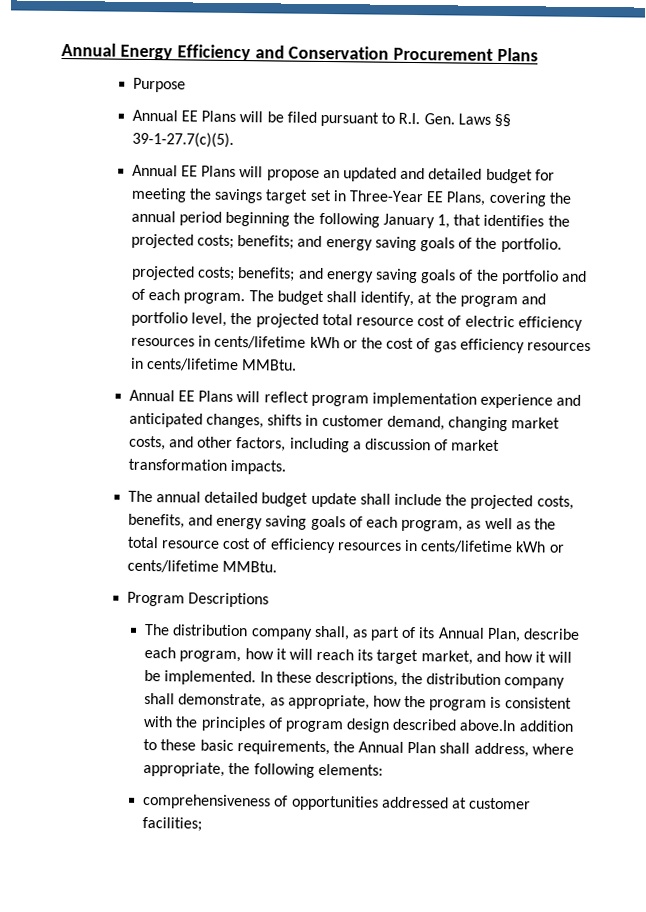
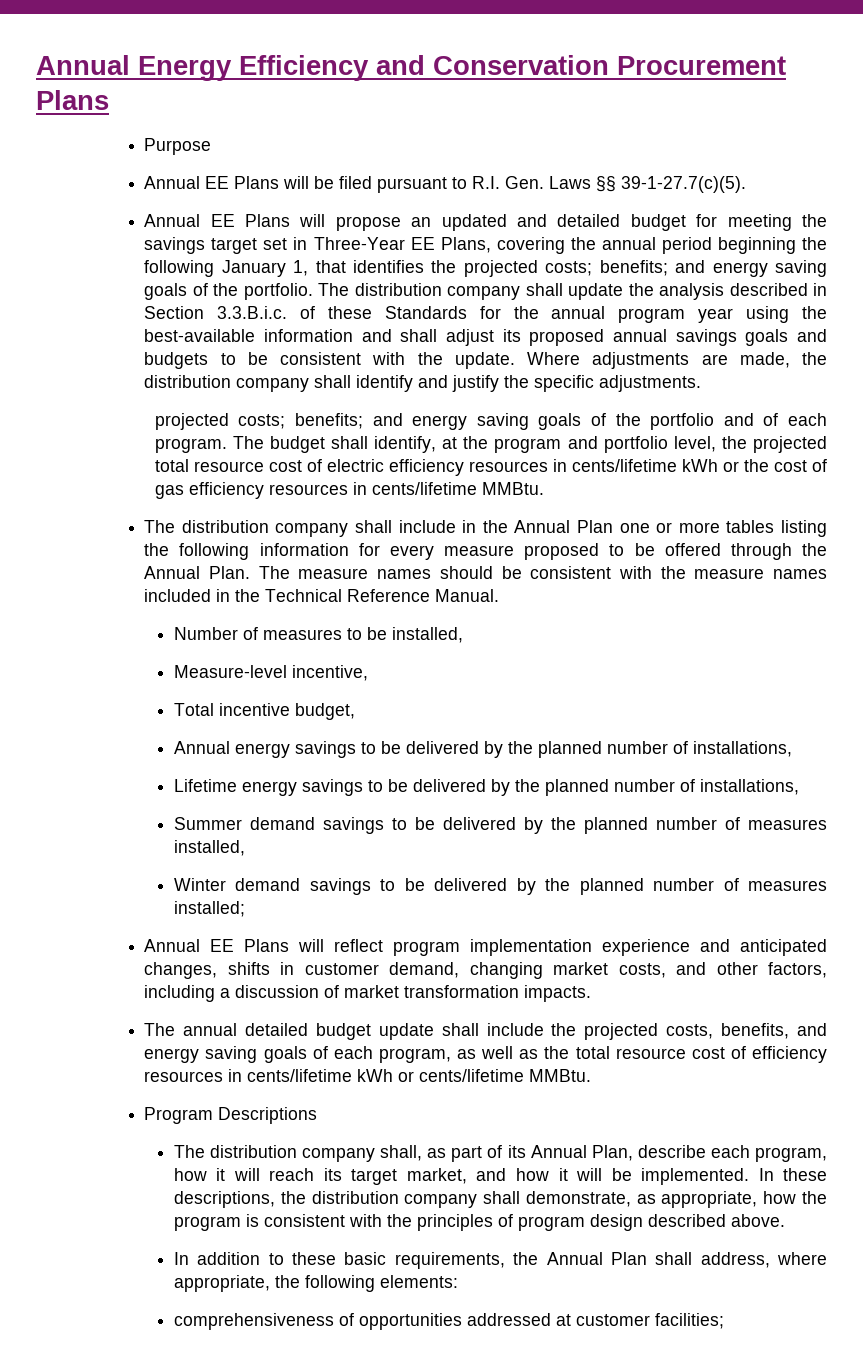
(562, 245) none -> [318,283,827,300] [144,306,828,323] [144,329,828,346] [144,352,827,369] [144,375,702,392] The distribution company shall update the analysis described in Section 3.3.B.i.c. of these Standards for the annual program year using the best-available information and shall adjust its proposed annual savings goals and budgets to be consistent with the update. Where adjustments are made, the distribution company shall identify and justify the specific adjustments.
(298, 365) none -> [144,520,828,537] [144,543,828,560] [144,566,827,579] [144,589,500,602] [173,627,463,643] [173,665,368,681] [173,703,355,720] [173,741,792,758] [173,779,799,796] [173,817,827,834] [173,840,245,856] [173,878,827,895] [173,901,245,917] // The distribution company shall include in the Annual Plan one or more tables listing the following information for every measure proposed to be offered through the Annual Plan. The measure names should be consistent with the measure names included in the Technical Reference Manual. // Number of measures to be installed, // Measure-level incentive, // Total incentive budget, // Annual energy savings to be delivered by the planned number of installations, // Lifetime energy savings to be delivered by the planned number of installations, // Summer demand savings to be delivered by the planned number of measures installed, // Winter demand savings to be delivered by the planned number of measures installed;
[459,719,517,732] above.In -> [730,1214,785,1227] [173,1252,189,1265] above. // In

